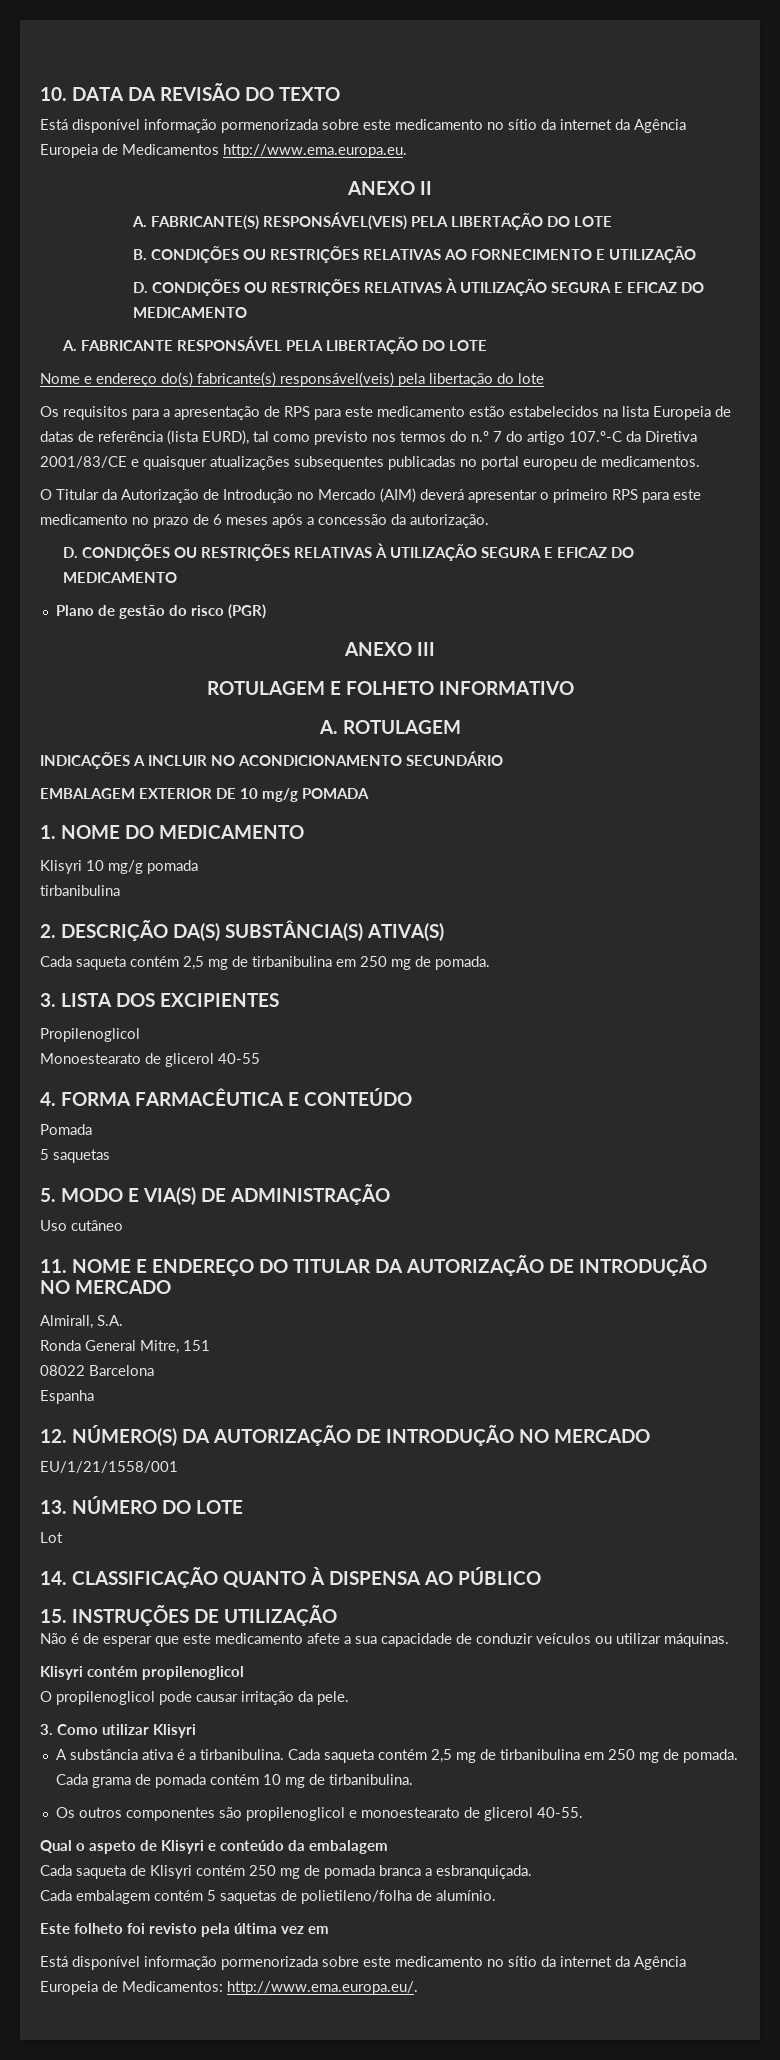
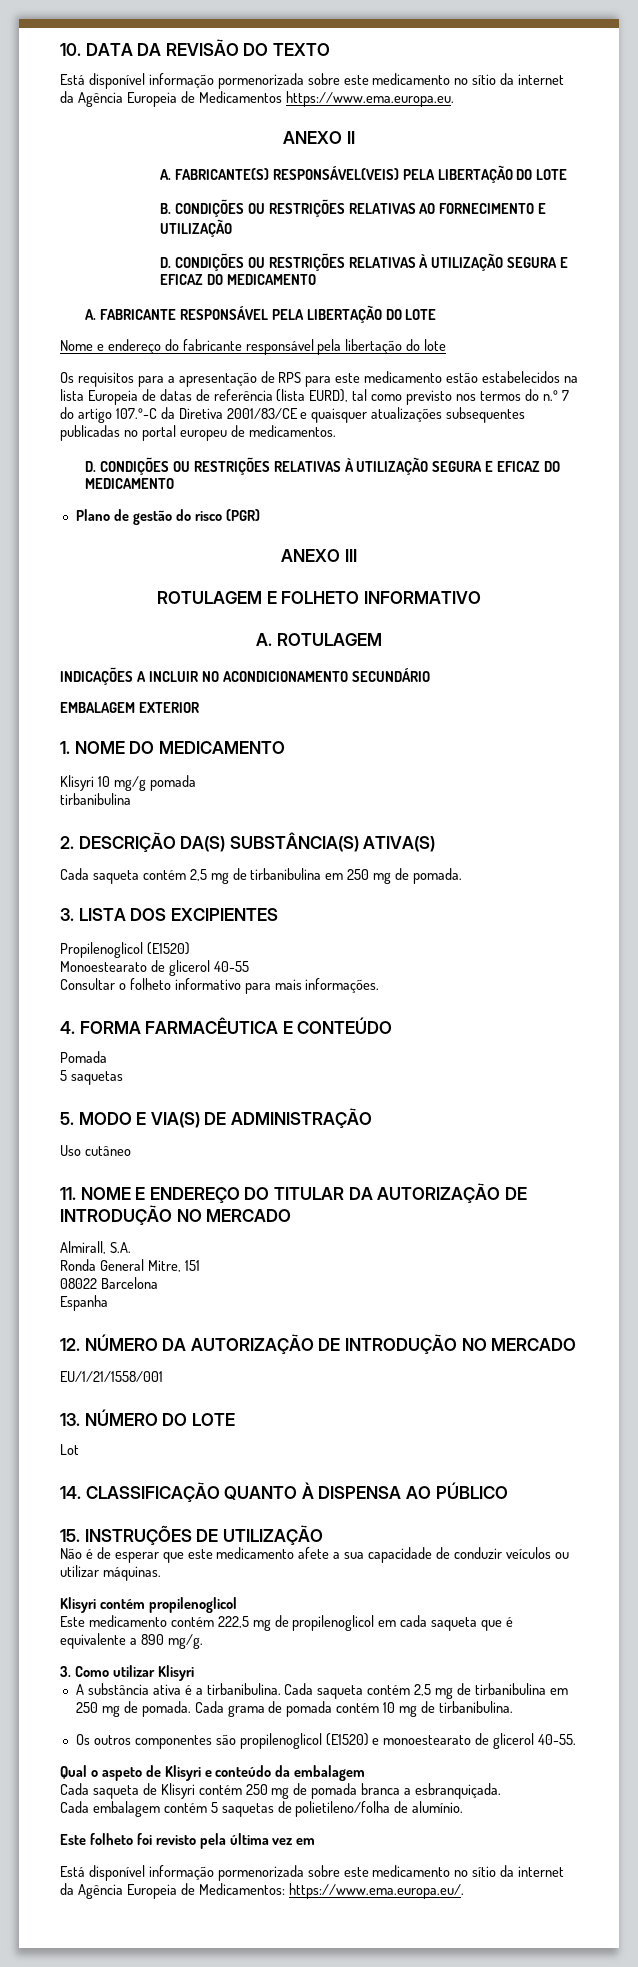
[223,144,407,158] http://www.ema.europa.eu. -> [285,91,454,107] https://www.ema.europa.eu.
[161,372,394,387] do(s) fabricante(s) responsável(veis) -> [164,339,314,355] do fabricante responsável
[40,488,701,503] [40,514,489,528] // O Titular da Autorização de Introdução no Mercado (AIM) deverá apresentar o primeiro RPS para este medicamento no prazo de 6 meses após a concessão da autorização. -> (336, 431) none
[216,788,369,802] DE 10 mg/g POMADA -> (199, 707) none
(140, 1035) none -> [146,942,190,955] (E1520)
(260, 1058) none -> [60,978,380,994] // Consultar o folheto informativo para mais informações.
[72,1425,177,1446] NÚMERO(S) -> [84,1334,158,1351] NÚMERO
[40,1691,349,1705] O propilenoglicol pode causar irritação da pele. -> [60,1615,514,1631] [60,1633,203,1649] Este medicamento contém 222,5 mg de propilenoglicol em cada saqueta que é equivalente a 890 mg/g.
(345, 1814) none -> [325,1733,369,1746] (E1520)
[227,1981,418,1995] http://www.ema.europa.eu/. -> [288,1883,464,1899] https://www.ema.europa.eu/.

